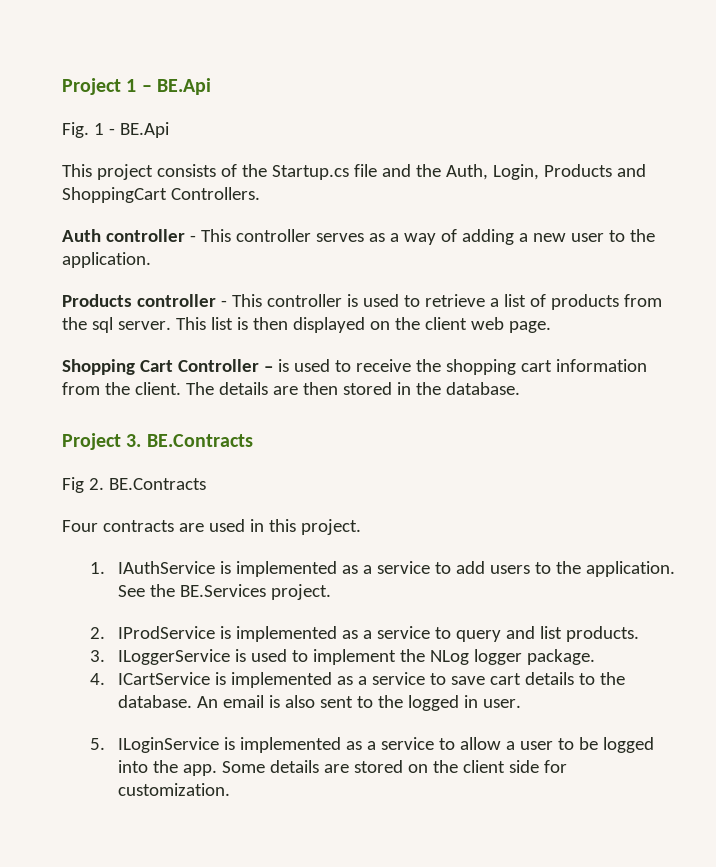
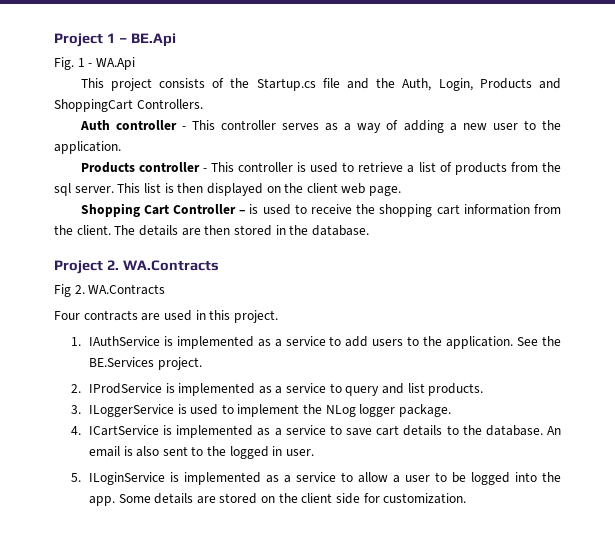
[119,122,169,138] BE.Api -> [95,57,135,70] WA.Api
[126,434,253,447] 3. BE.Contracts -> [106,260,219,271] 2. WA.Contracts
[108,478,206,490] BE.Contracts -> [88,284,166,295] WA.Contracts

